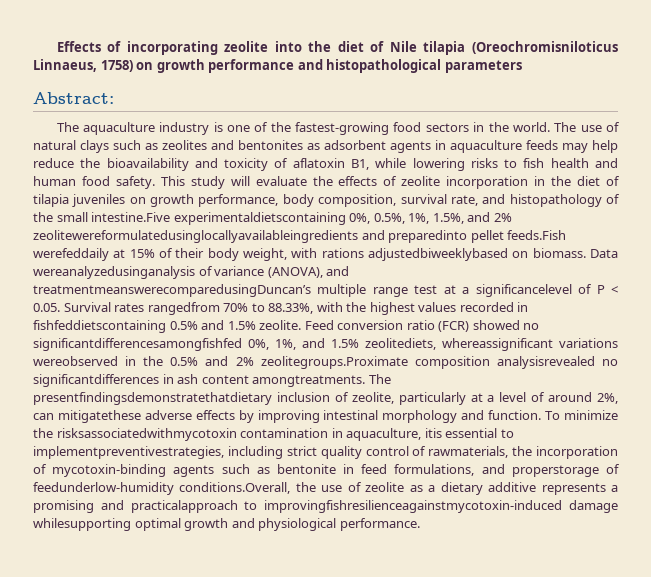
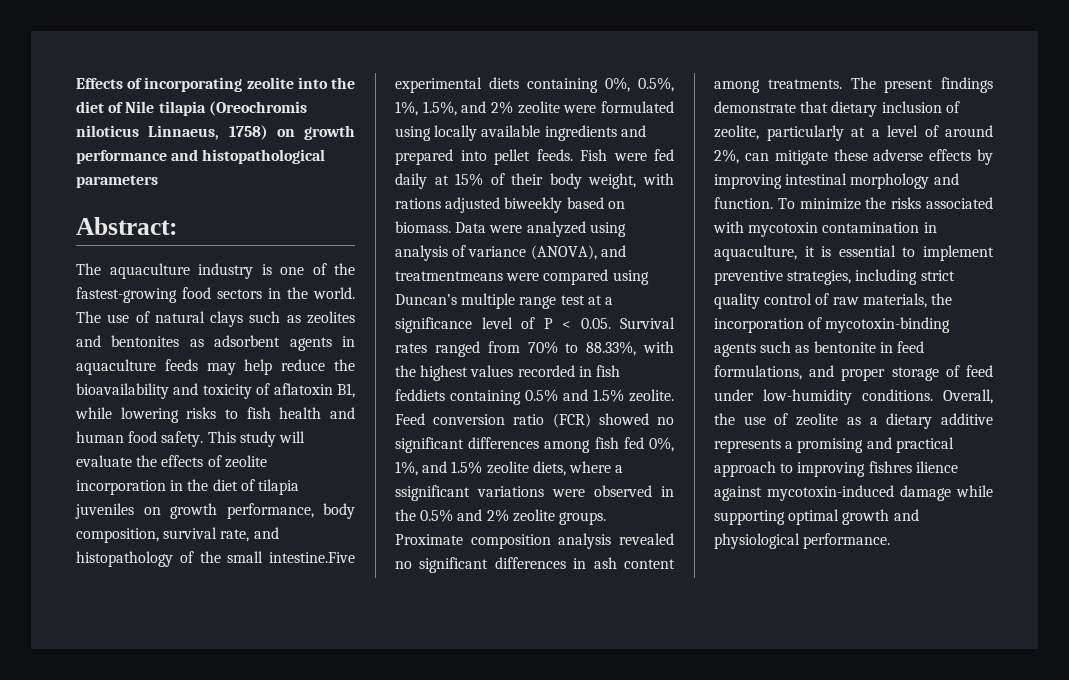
[472,41,619,54] (Oreochromisniloticus -> [208,101,307,116] [76,125,139,137] (Oreochromis niloticus
[173,212,346,225] experimentaldietscontaining -> [395,77,598,93] experimental diets containing
[33,230,567,243] [33,248,109,261] zeolitewereformulatedusinglocallyavailableingredients and preparedinto pellet feeds.Fish werefeddaily -> [517,101,674,114] [395,125,646,141] [395,149,674,165] [395,173,427,189] zeolite were formulated using locally available ingredients and prepared into pellet feeds. Fish were fed daily
[368,248,618,261] [33,266,350,279] [33,284,311,297] adjustedbiweeklybased on biomass. Data wereanalyzedusinganalysis of variance (ANOVA), and treatmentmeanswerecomparedusingDuncan’s -> [445,197,625,213] [395,221,626,237] [395,245,626,261] [395,269,649,285] [395,294,457,305] adjusted biweekly based on biomass. Data were analyzed using analysis of variance (ANOVA), and treatmentmeans were compared using Duncan’s
[475,284,572,297] significancelevel -> [395,317,513,333] significance level
[147,302,220,315] rangedfrom -> [434,341,520,357] ranged from
[33,320,166,333] fishfeddietscontaining -> [595,365,620,377] [395,389,521,405] fish feddiets containing
[33,338,618,351] [33,356,118,366] significantdifferencesamongfishfed 0%, 1%, and 1.5% zeolitediets, whereassignificant variations wereobserved -> [395,437,674,453] [395,461,624,476] [395,485,652,501] significant differences among fish fed 0%, 1%, and 1.5% zeolite diets, where a ssignificant variations were observed
[260,356,618,369] [33,374,391,387] [33,392,272,405] zeolitegroups.Proximate composition analysisrevealed no significantdifferences in ash content amongtreatments. The presentfindingsdemonstratethatdietary -> [512,509,606,525] [395,533,674,549] [395,557,675,573] [714,77,993,93] [714,101,878,117] zeolite groups. Proximate composition analysis revealed no significant differences in ash content among treatments. The present findings demonstrate that dietary
[57,410,141,423] mitigatethese -> [774,149,868,165] mitigate these
[56,428,514,441] [33,446,224,459] risksassociatedwithmycotoxin contamination in aquaculture, itis essential to implementpreventivestrategies, -> [891,197,993,209] [713,221,937,237] [714,245,994,261] [714,270,852,285] risks associated with mycotoxin contamination in aquaculture, it is essential to implement preventive strategies,
[428,446,509,458] rawmaterials, -> [832,293,927,308] raw materials,
[511,464,620,477] [33,482,291,495] properstorage of feedunderlow-humidity conditions.Overall, -> [841,365,993,381] [714,389,993,405] proper storage of feed under low-humidity conditions. Overall,
[130,500,618,513] [33,518,131,531] practicalapproach to improvingfishresilienceagainstmycotoxin-induced damage whilesupporting -> [895,437,954,453] [714,461,958,477] [714,485,993,501] [714,510,785,525] practical approach to improving fishres ilience against mycotoxin-induced damage while supporting

